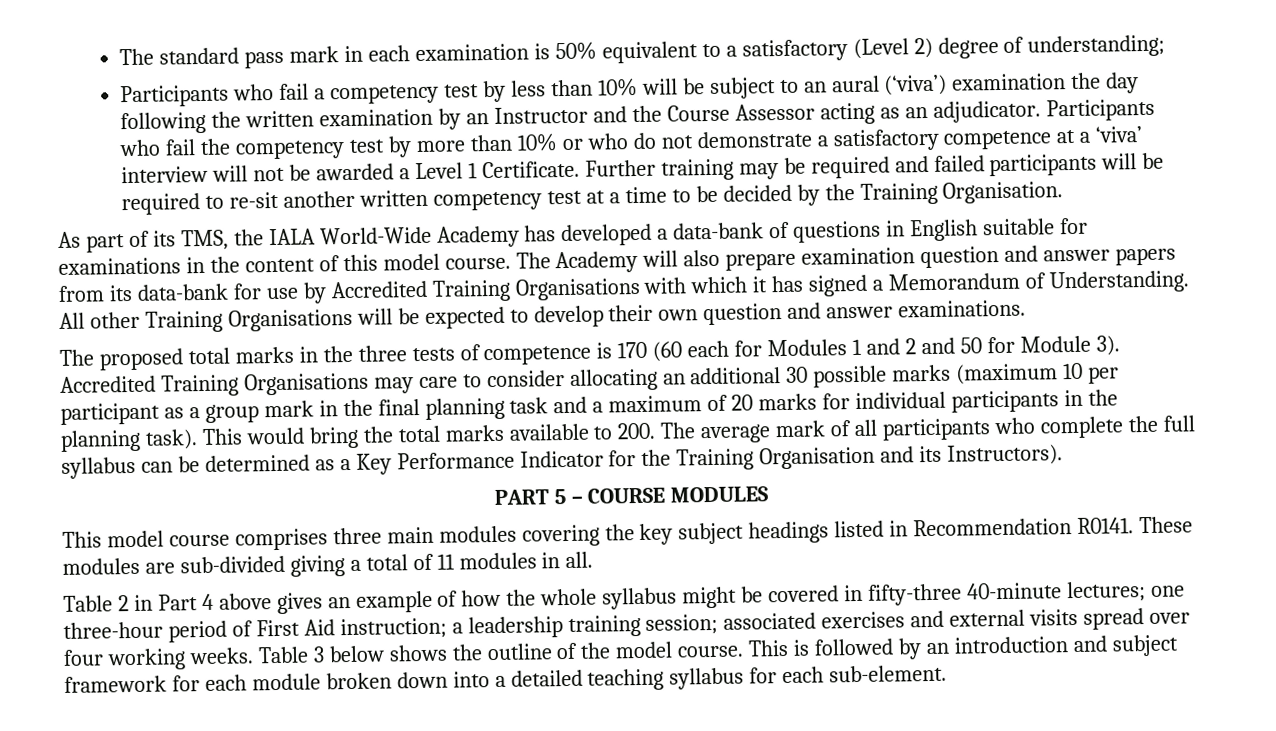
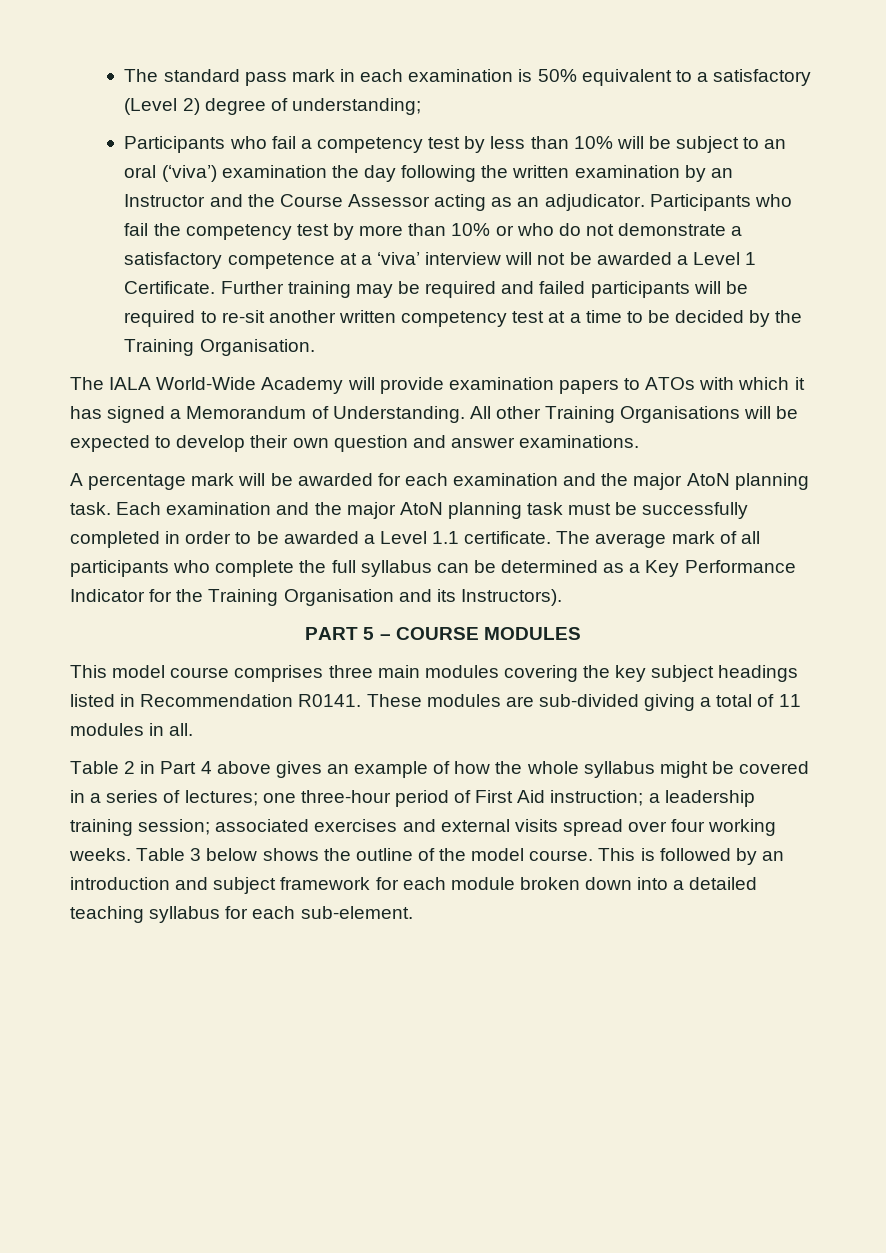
[831,75,880,93] aural -> [124,165,157,178] oral
[58,217,1088,253] [58,245,1176,275] [58,277,641,304] As part of its TMS, the IALA World-Wide Academy has developed a data-bank of questions in English suitable for examinations in the content of this model course. The Academy will also prepare examination question and answer papers from its data-bank for use by Accredited Training Organisations -> [70,377,696,394] The IALA World-Wide Academy will provide examination papers to ATOs
[59,335,1120,371] [60,362,1120,397] [60,389,1118,425] [60,422,657,452] The proposed total marks in the three tests of competence is 170 (60 each for Modules 1 and 2 and 50 for Module 3). Accredited Training Organisations may care to consider allocating an additional 30 possible marks (maximum 10 per participant as a group mark in the final planning task and a maximum of 20 marks for individual participants in the planning task). This would bring the total marks available to 200. -> [70,473,809,490] [70,502,749,519] [70,531,552,548] A percentage mark will be awarded for each examination and the major AtoN planning task. Each examination and the major AtoN planning task must be successfully completed in order to be awarded a Level 1.1 certificate.
[867,582,1062,606] fifty-three 40-minute -> [90,790,181,803] a series of

